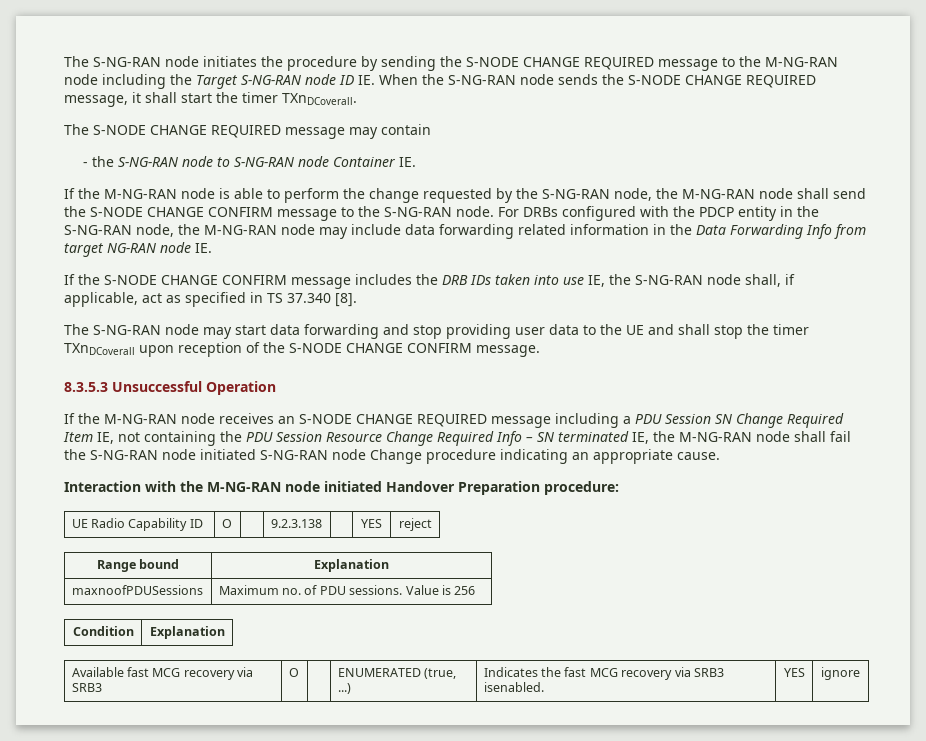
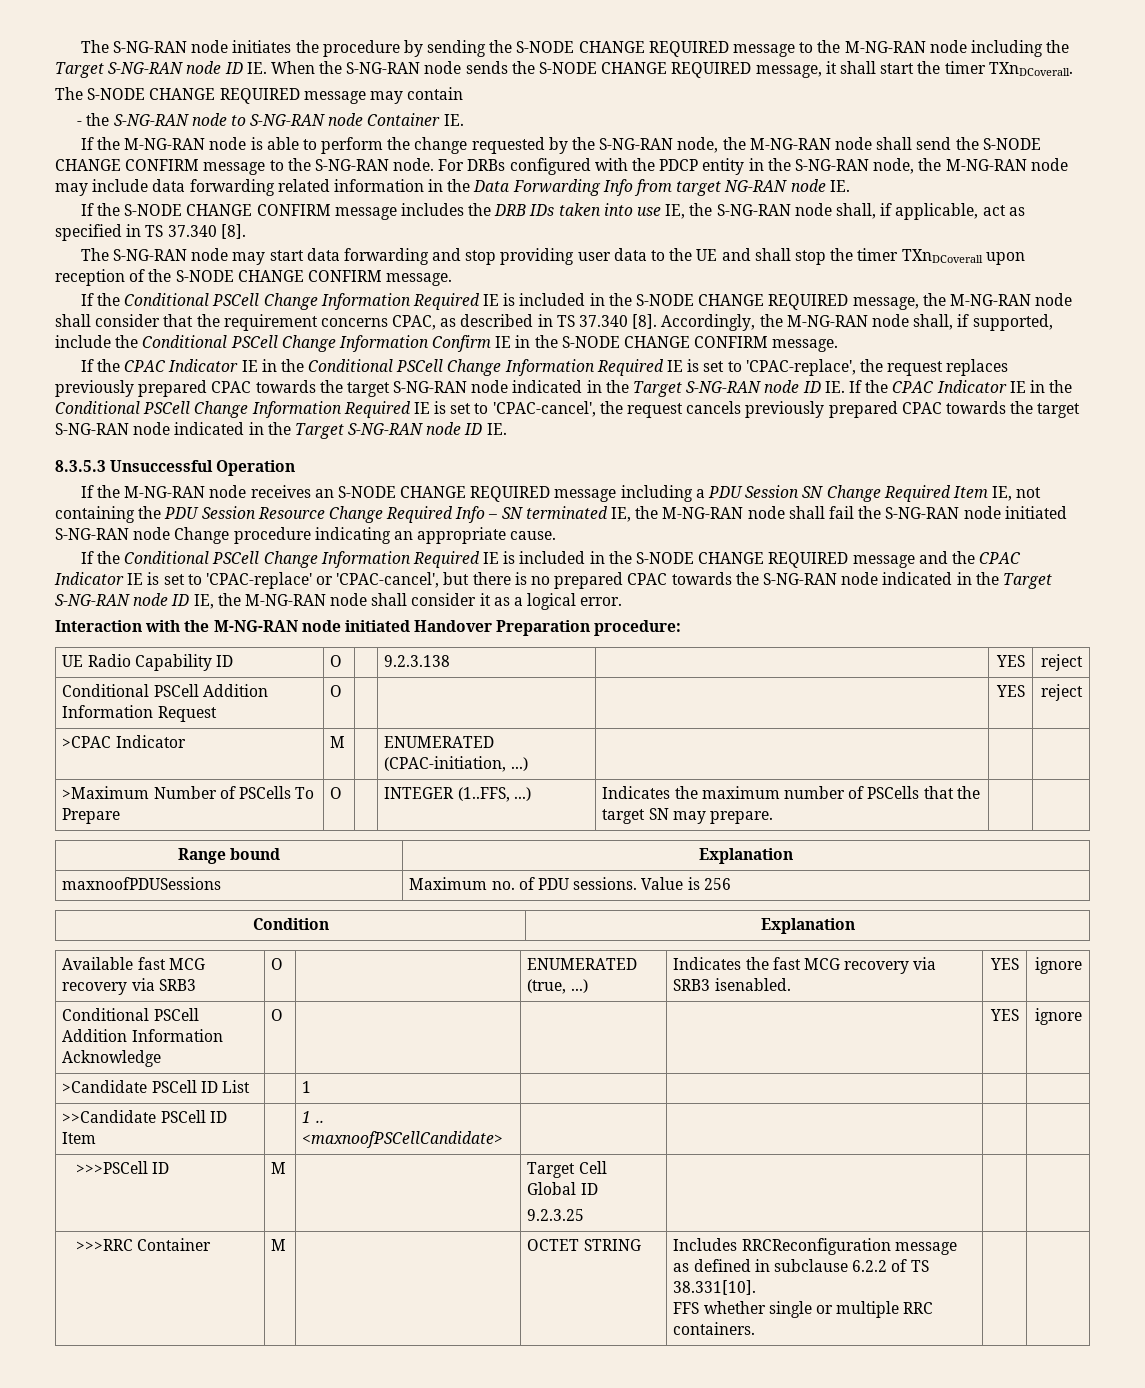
(540, 351) none -> [80,293,1073,310] [55,314,1053,331] [55,335,839,352] [80,359,1009,376] [55,380,1073,397] [55,401,1081,418] [55,422,507,439] // If the Conditional PSCell Change Information Required IE is included in the S-NODE CHANGE REQUIRED message, the M-NG-RAN node shall consider that the requirement concerns CPAC, as described in TS 37.340 [8]. Accordingly, the M-NG-RAN node shall, if supported, include the Conditional PSCell Change Information Confirm IE in the S-NODE CHANGE CONFIRM message. // If the CPAC Indicator IE in the Conditional PSCell Change Information Required IE is set to 'CPAC-replace', the request replaces previously prepared CPAC towards the target S-NG-RAN node indicated in the Target S-NG-RAN node ID IE. If the CPAC Indicator IE in the Conditional PSCell Change Information Required IE is set to 'CPAC-cancel', the request cancels previously prepared CPAC towards the target S-NG-RAN node indicated in the Target S-NG-RAN node ID IE.
(720, 456) none -> [80,551,1022,568] [54,572,1052,589] [55,593,623,610] // If the Conditional PSCell Change Information Required IE is included in the S-NODE CHANGE REQUIRED message and the CPAC Indicator IE is set to 'CPAC-replace' or 'CPAC-cancel', but there is no prepared CPAC towards the S-NG-RAN node indicated in the Target S-NG-RAN node ID IE, the M-NG-RAN node shall consider it as a logical error.
(432, 524) none -> [62,684,268,697] [62,705,217,722] [330,685,343,697] [995,685,1025,697] [1040,684,1083,701] [62,735,186,748] [330,736,346,748] [384,736,495,748] [384,756,528,772] [62,786,315,799] [62,808,121,824] [330,787,343,799] [384,787,531,802] [602,786,980,799] [602,808,774,824] // Conditional PSCell Addition Information Request | O | | | | YES | reject // >CPAC Indicator | M | | ENUMERATED (CPAC-initiation, ...) | | | // >Maximum Number of PSCells To Prepare | O | | INTEGER (1..FFS, ...) | Indicates the maximum number of PSCells that the target SN may prepare. | |
(860, 673) none -> [62,1008,199,1021] [62,1029,223,1042] [62,1050,162,1067] [271,1009,284,1021] [989,1009,1019,1021] [1034,1008,1082,1025] [62,1080,251,1093] [302,1081,312,1093] [62,1110,227,1123] [62,1132,97,1144] [302,1111,324,1123] [302,1131,504,1148] [75,1161,169,1174] [271,1162,287,1174] [527,1161,607,1178] [527,1182,598,1195] [527,1209,585,1221] [75,1238,211,1251] [271,1239,287,1251] [527,1239,641,1251] [673,1238,957,1255] [673,1259,929,1272] [673,1280,757,1295] [673,1301,934,1318] [673,1322,756,1335] // Conditional PSCell Addition Information Acknowledge | O | | | | YES | ignore // >Candidate PSCell ID List | | 1 | | | | // >>Candidate PSCell ID Item | | 1 .. <maxnoofPSCellCandidate> | | | | // >>>PSCell ID | M | | Target Cell Global ID // 9.2.3.25 | | | // >>>RRC Container | M | | OCTET STRING | Includes RRCReconfiguration message as defined in subclause 6.2.2 of TS 38.331[10]. // FFS whether single or multiple RRC containers. | |

